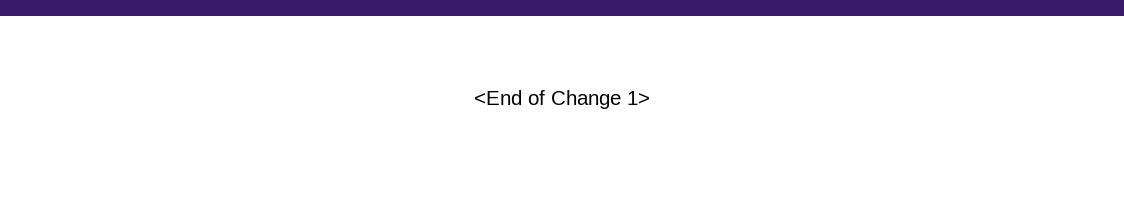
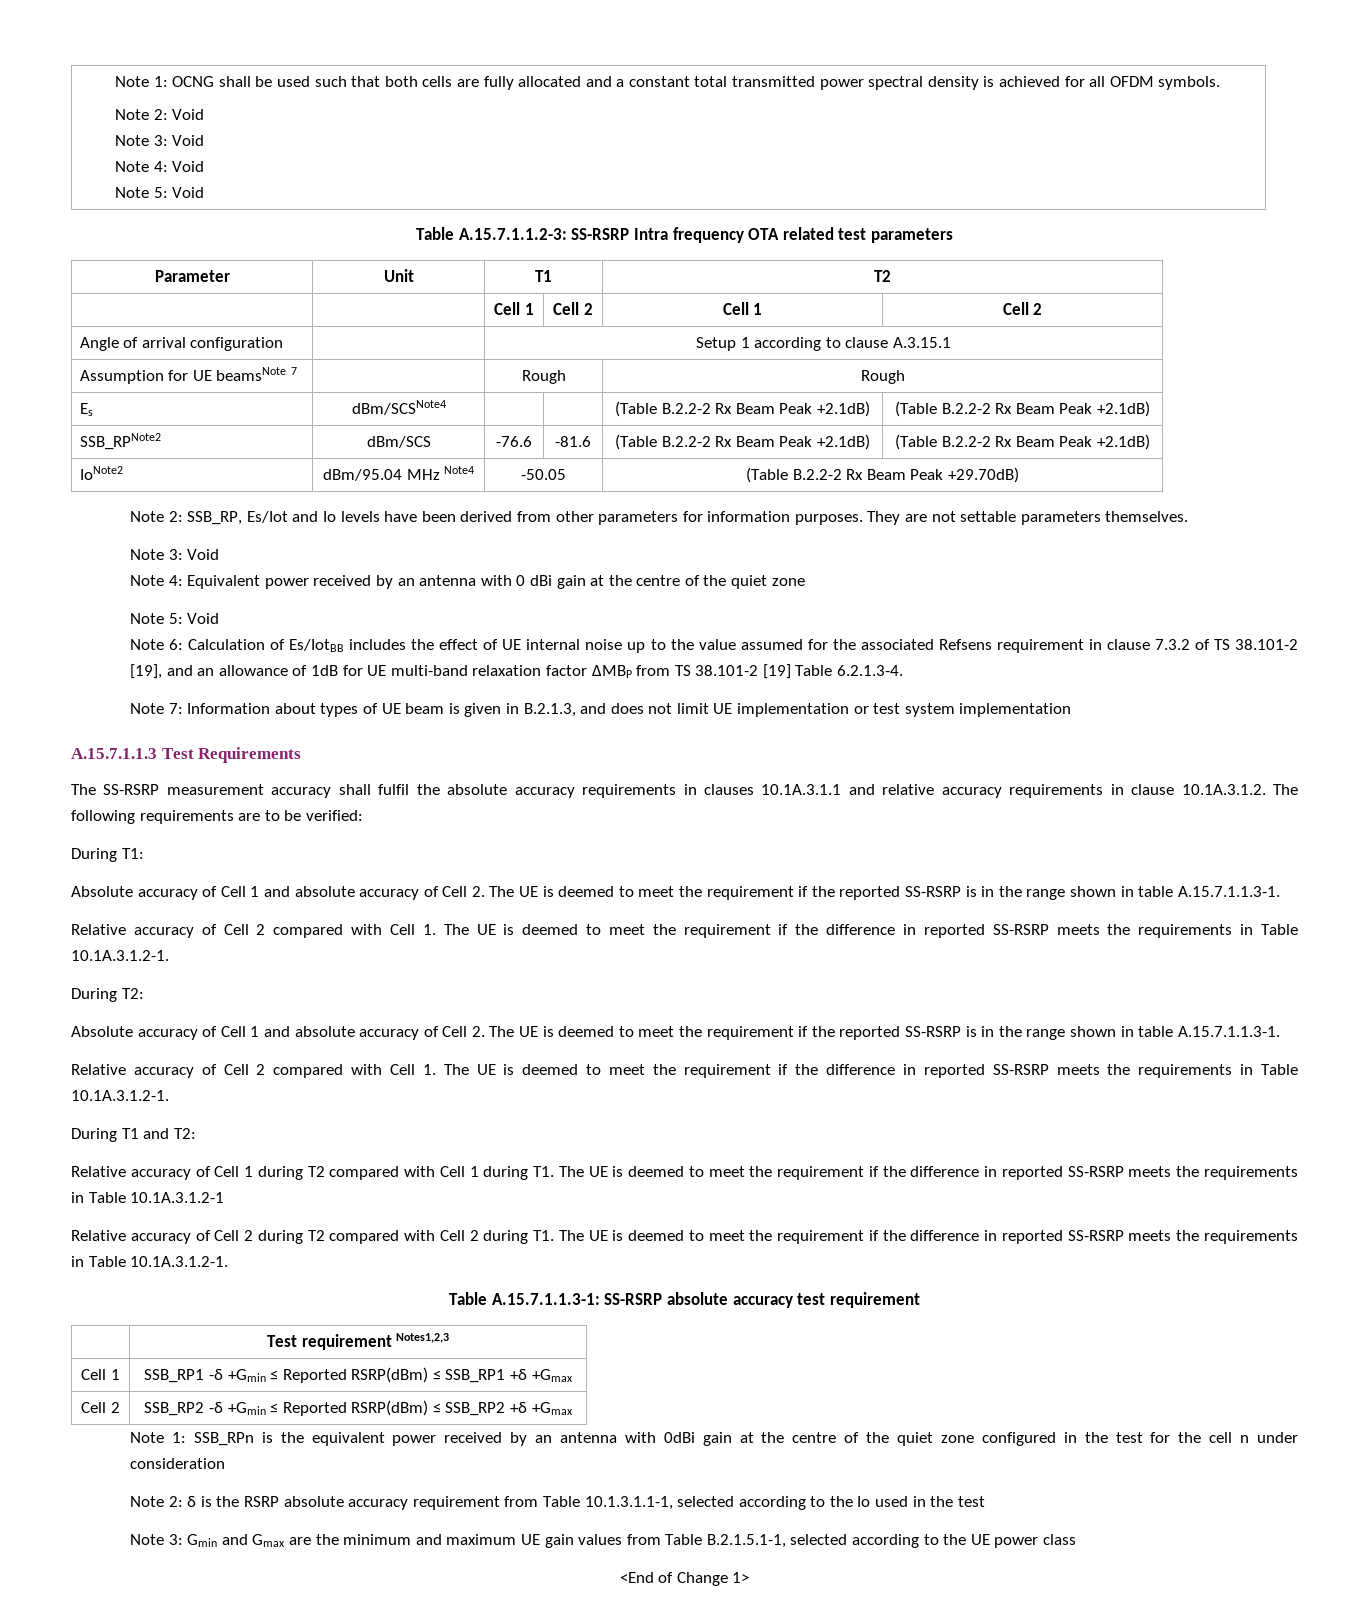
(474, 97) none -> [115,76,1221,90] [115,109,205,120] [115,135,205,146] [115,161,205,172] [115,187,205,198] [416,227,953,243] [154,270,230,282] [383,269,414,282] [535,270,552,282] [874,270,891,282] [494,302,534,315] [553,302,593,315] [722,302,763,315] [1002,302,1043,315] [79,337,284,351] [696,337,951,351] [79,367,297,384] [521,370,566,384] [860,370,905,384] [79,403,93,416] [351,400,446,415] [615,401,870,417] [895,401,1150,417] [79,433,161,450] [366,436,431,448] [496,436,532,447] [555,436,591,447] [615,434,870,450] [895,434,1150,450] [79,466,123,480] [322,466,475,481] [521,469,566,480] [746,467,1019,483] [130,511,1189,525] [130,549,220,560] [130,575,805,589] [130,613,220,624] [130,639,1298,653] [130,664,904,679] [130,703,1072,717] [71,747,302,763] [71,784,1299,798] [71,810,363,824] [71,848,144,862] [71,886,1280,900] [71,924,1299,938] [71,950,169,961] [71,988,144,1002] [71,1026,1280,1040] [71,1064,1299,1078] [71,1090,169,1101] [71,1128,196,1142] [71,1166,1298,1180] [71,1192,225,1203] [71,1230,1298,1244] [71,1256,229,1267] [449,1292,920,1308] [266,1333,450,1350] [81,1369,120,1380] [144,1367,573,1383] [81,1402,120,1413] [144,1400,573,1416] [130,1432,1299,1446] [130,1458,226,1469] [130,1496,985,1510] [130,1534,1077,1548] Note 1: OCNG shall be used such that both cells are fully allocated and a constant total transmitted power spectral density is achieved for all OFDM symbols. // Note 2: Void // Note 3: Void // Note 4: Void // Note 5: Void // Table A.15.7.1.1.2-3: SS-RSRP Intra frequency OTA related test parameters // Parameter | Unit | T1 | T2 // | | Cell 1 | Cell 2 | Cell 1 | Cell 2 // Angle of arrival configuration | | Setup 1 according to clause A.3.15.1 // Assumption for UE beamsNote 7 | | Rough | Rough // Es | dBm/SCSNote4 | | | (Table B.2.2-2 Rx Beam Peak +2.1dB) | (Table B.2.2-2 Rx Beam Peak +2.1dB) // SSB_RPNote2 | dBm/SCS | -76.6 | -81.6 | (Table B.2.2-2 Rx Beam Peak +2.1dB) | (Table B.2.2-2 Rx Beam Peak +2.1dB) // IoNote2 | dBm/95.04 MHz Note4 | -50.05 | (Table B.2.2-2 Rx Beam Peak +29.70dB) // Note 2: SSB_RP, Es/Iot and Io levels have been derived from other parameters for information purposes. They are not settable parameters themselves. // Note 3: Void // Note 4: Equivalent power received by an antenna with 0 dBi gain at the centre of the quiet zone // Note 5: Void // Note 6: Calculation of Es/IotBB includes the effect of UE internal noise up to the value assumed for the associated Refsens requirement in clause 7.3.2 of TS 38.101-2 [19], and an allowance of 1dB for UE multi-band relaxation factor ΔMBP from TS 38.101-2 [19] Table 6.2.1.3-4. // Note 7: Information about types of UE beam is given in B.2.1.3, and does not limit UE implementation or test system implementation // A.15.7.1.1.3 Test Requirements // The SS-RSRP measurement accuracy shall fulfil the absolute accuracy requirements in clauses 10.1A.3.1.1 and relative accuracy requirements in clause 10.1A.3.1.2. The following requirements are to be verified: // During T1: // Absolute accuracy of Cell 1 and absolute accuracy of Cell 2. The UE is deemed to meet the requirement if the reported SS-RSRP is in the range shown in table A.15.7.1.1.3-1. // Relative accuracy of Cell 2 compared with Cell 1. The UE is deemed to meet the requirement if the difference in reported SS-RSRP meets the requirements in Table 10.1A.3.1.2-1. // During T2: // Absolute accuracy of Cell 1 and absolute accuracy of Cell 2. The UE is deemed to meet the requirement if the reported SS-RSRP is in the range shown in table A.15.7.1.1.3-1. // Relative accuracy of Cell 2 compared with Cell 1. The UE is deemed to meet the requirement if the difference in reported SS-RSRP meets the requirements in Table 10.1A.3.1.2-1. // During T1 and T2: // Relative accuracy of Cell 1 during T2 compared with Cell 1 during T1. The UE is deemed to meet the requirement if the difference in reported SS-RSRP meets the requirements in Table 10.1A.3.1.2-1 // Relative accuracy of Cell 2 during T2 compared with Cell 2 during T1. The UE is deemed to meet the requirement if the difference in reported SS-RSRP meets the requirements in Table 10.1A.3.1.2-1. // Table A.15.7.1.1.3-1: SS-RSRP absolute accuracy test requirement // | Test requirement Notes1,2,3 // Cell 1 | SSB_RP1 -δ +Gmin ≤ Reported RSRP(dBm) ≤ SSB_RP1 +δ +Gmax // Cell 2 | SSB_RP2 -δ +Gmin ≤ Reported RSRP(dBm) ≤ SSB_RP2 +δ +Gmax // Note 1: SSB_RPn is the equivalent power received by an antenna with 0dBi gain at the centre of the quiet zone configured in the test for the cell n under consideration // Note 2: δ is the RSRP absolute accuracy requirement from Table 10.1.3.1.1-1, selected according to the Io used in the test // Note 3: Gmin and Gmax are the minimum and maximum UE gain values from Table B.2.1.5.1-1, selected according to the UE power class //

